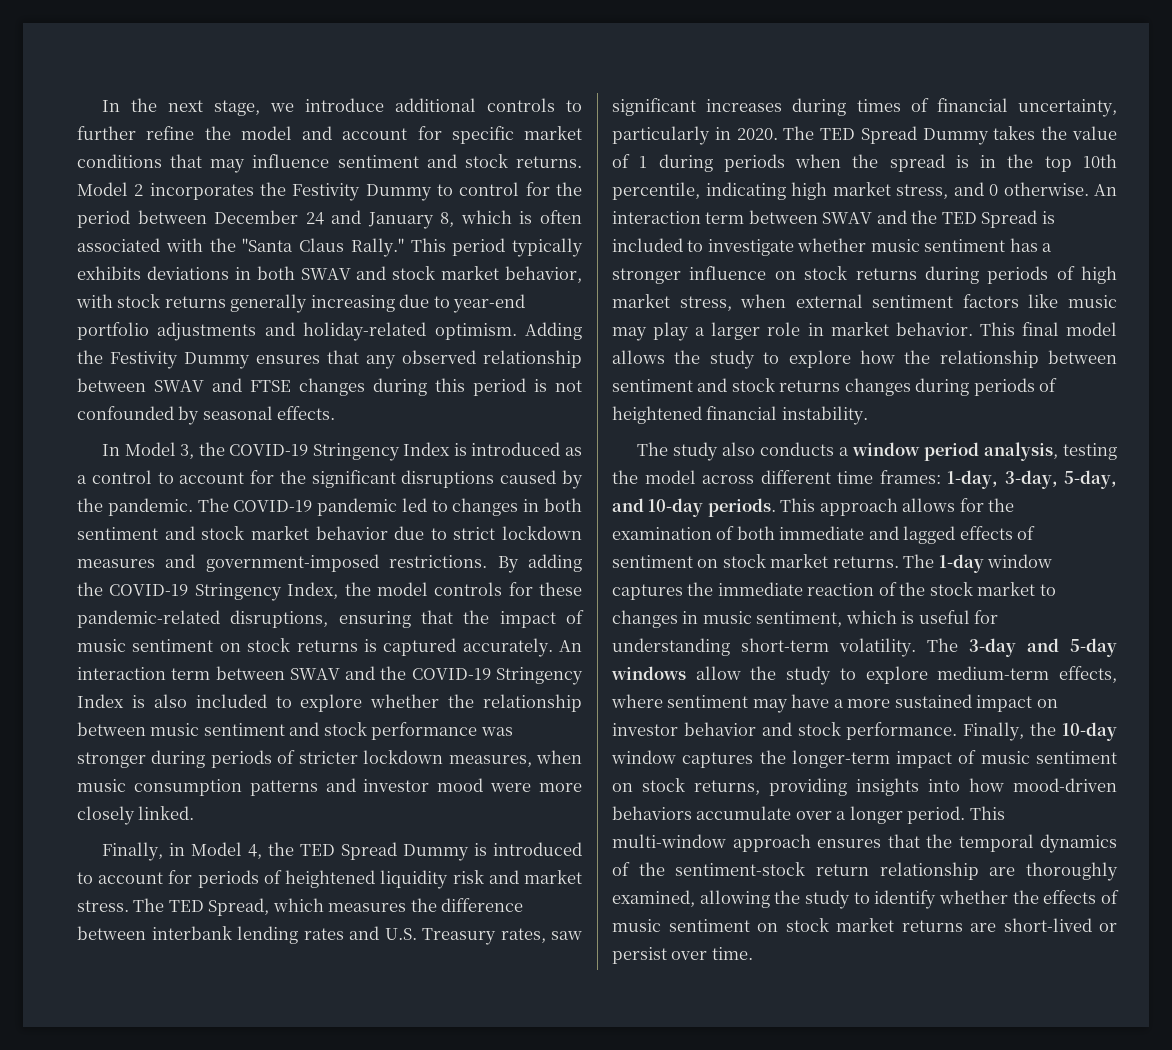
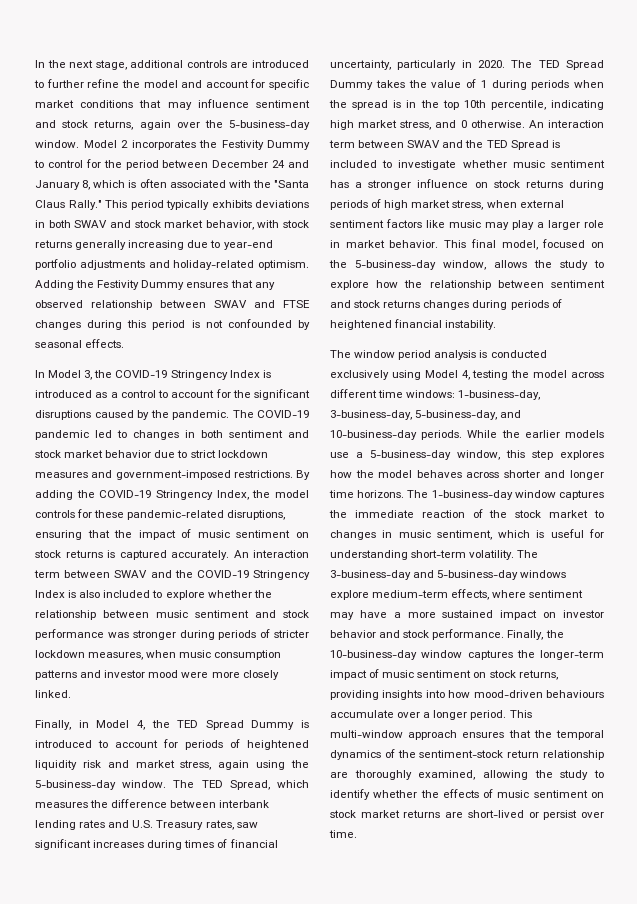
[270,98,556,112] we introduce additional controls -> [130,60,309,68] additional controls are introduced
[516,156,582,168] returns. -> [94,120,310,130] [35,140,79,148] returns, again over the 5-business-day window.
[77,900,129,912] stress. -> [180,760,309,770] [35,780,167,790] stress, again using the 5-business-day window.
[1066,322,1117,336] model -> [501,239,604,250] [329,260,486,270] model, focused on the 5-business-day window,
[673,442,1059,461] study also conducts a window period analysis, -> [354,350,547,360] [330,370,470,380] window period analysis is conducted exclusively using Model 4,
[879,470,1117,489] [612,498,1015,517] [612,526,1036,544] [612,554,984,573] frames: 1-day, 3-day, 5-day, and 10-day periods. This approach allows for the examination of both immediate and lagged effects of sentiment on stock market returns. The 1-day -> [406,390,541,400] [330,410,522,420] [330,430,604,440] [330,450,604,460] [330,470,604,480] [329,490,513,500] windows: 1-business-day, 3-business-day, 5-business-day, and 10-business-day periods. While the earlier models use a 5-business-day window, this step explores how the model behaves across shorter and longer time horizons. The 1-business-day
[969,638,1117,657] [611,666,856,685] 3-day and 5-day windows allow the study to -> [330,570,567,580] 3-business-day and 5-business-day windows
[1062,722,1117,741] 10-day -> [330,650,417,660] 10-business-day
[612,806,692,820] behaviors -> [546,690,604,698] behaviours

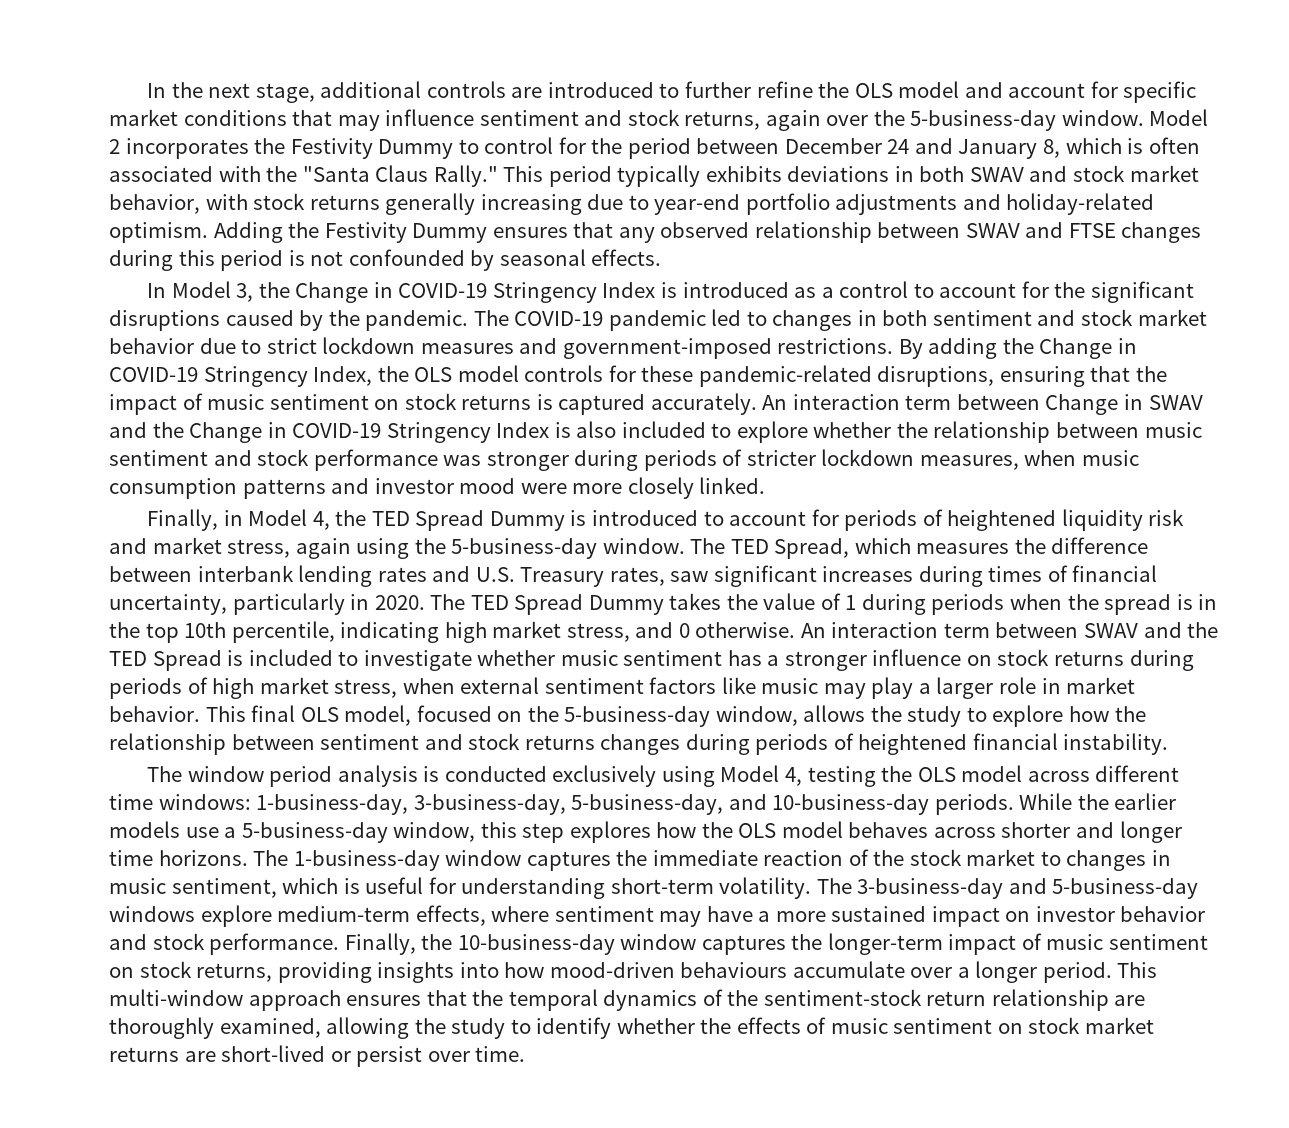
(140, 84) none -> [854,83,893,98] OLS
(113, 374) none -> [295,282,393,303] Change in
(95, 494) none -> [1039,338,1137,359] Change in
(271, 494) none -> [414,367,453,382] OLS
[114,570,193,578] SWAV and the -> [1045,394,1203,415] [109,422,287,443] Change in SWAV and the Change in
(496, 243) none -> [300,707,339,722] OLS
(530, 374) none -> [917,767,956,782] OLS
(374, 474) none -> [738,823,777,838] OLS

